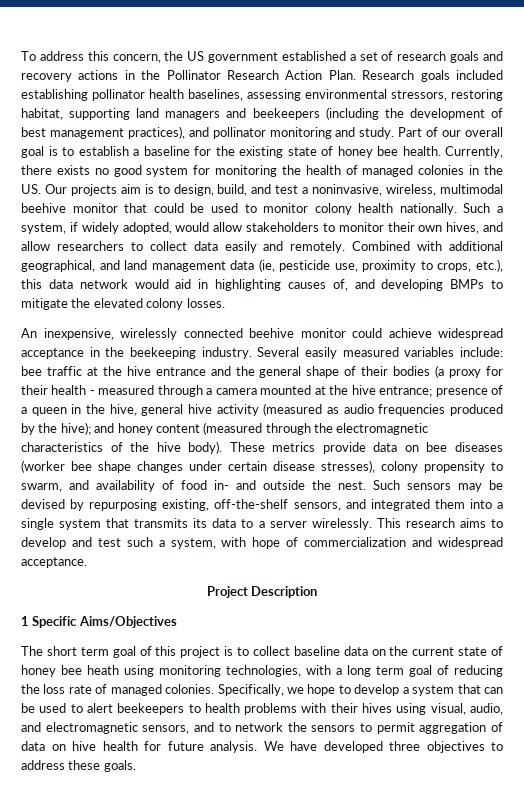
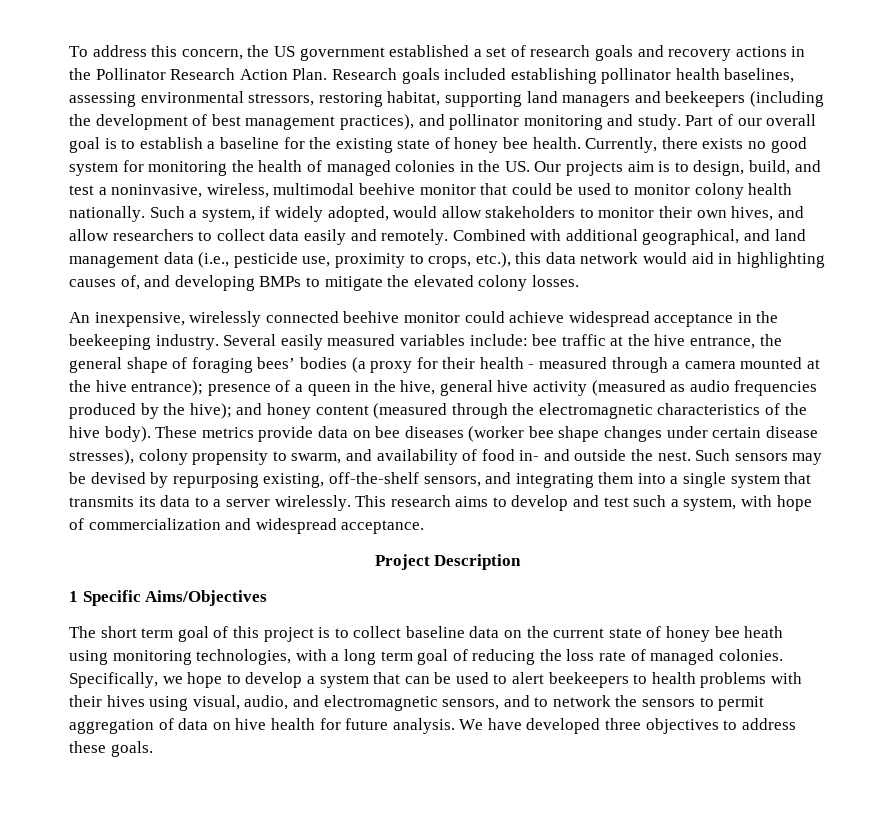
[258,259,275,272] (ie, -> [198,252,230,268] (i.e.,
[155,366,231,376] entrance and -> [690,336,756,349] entrance,
[361,366,389,376] their -> [191,357,296,373] foraging bees’
[379,386,433,397] entrance; -> [131,380,204,396] entrance);
[370,499,430,511] integrated -> [515,473,594,488] integrating

